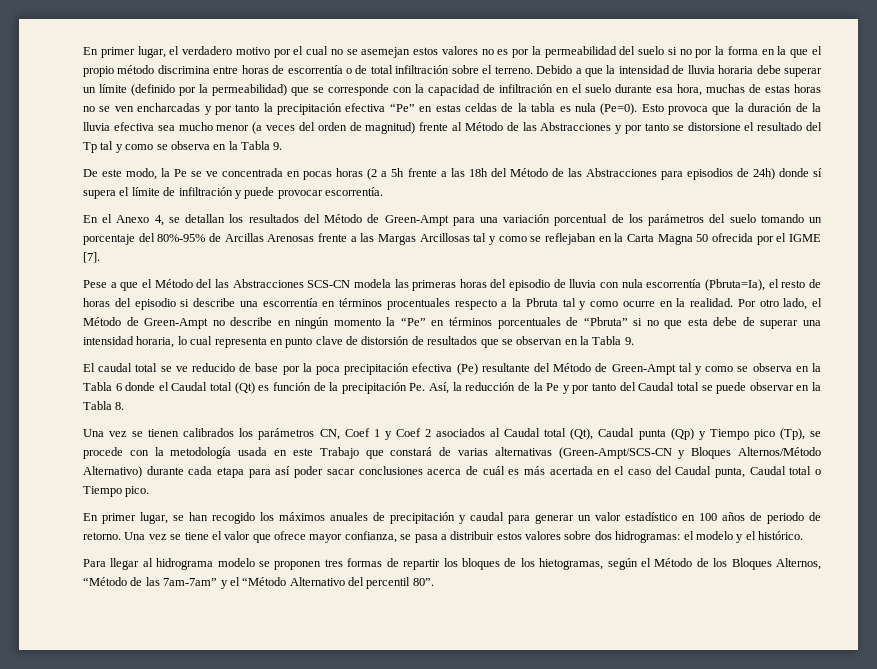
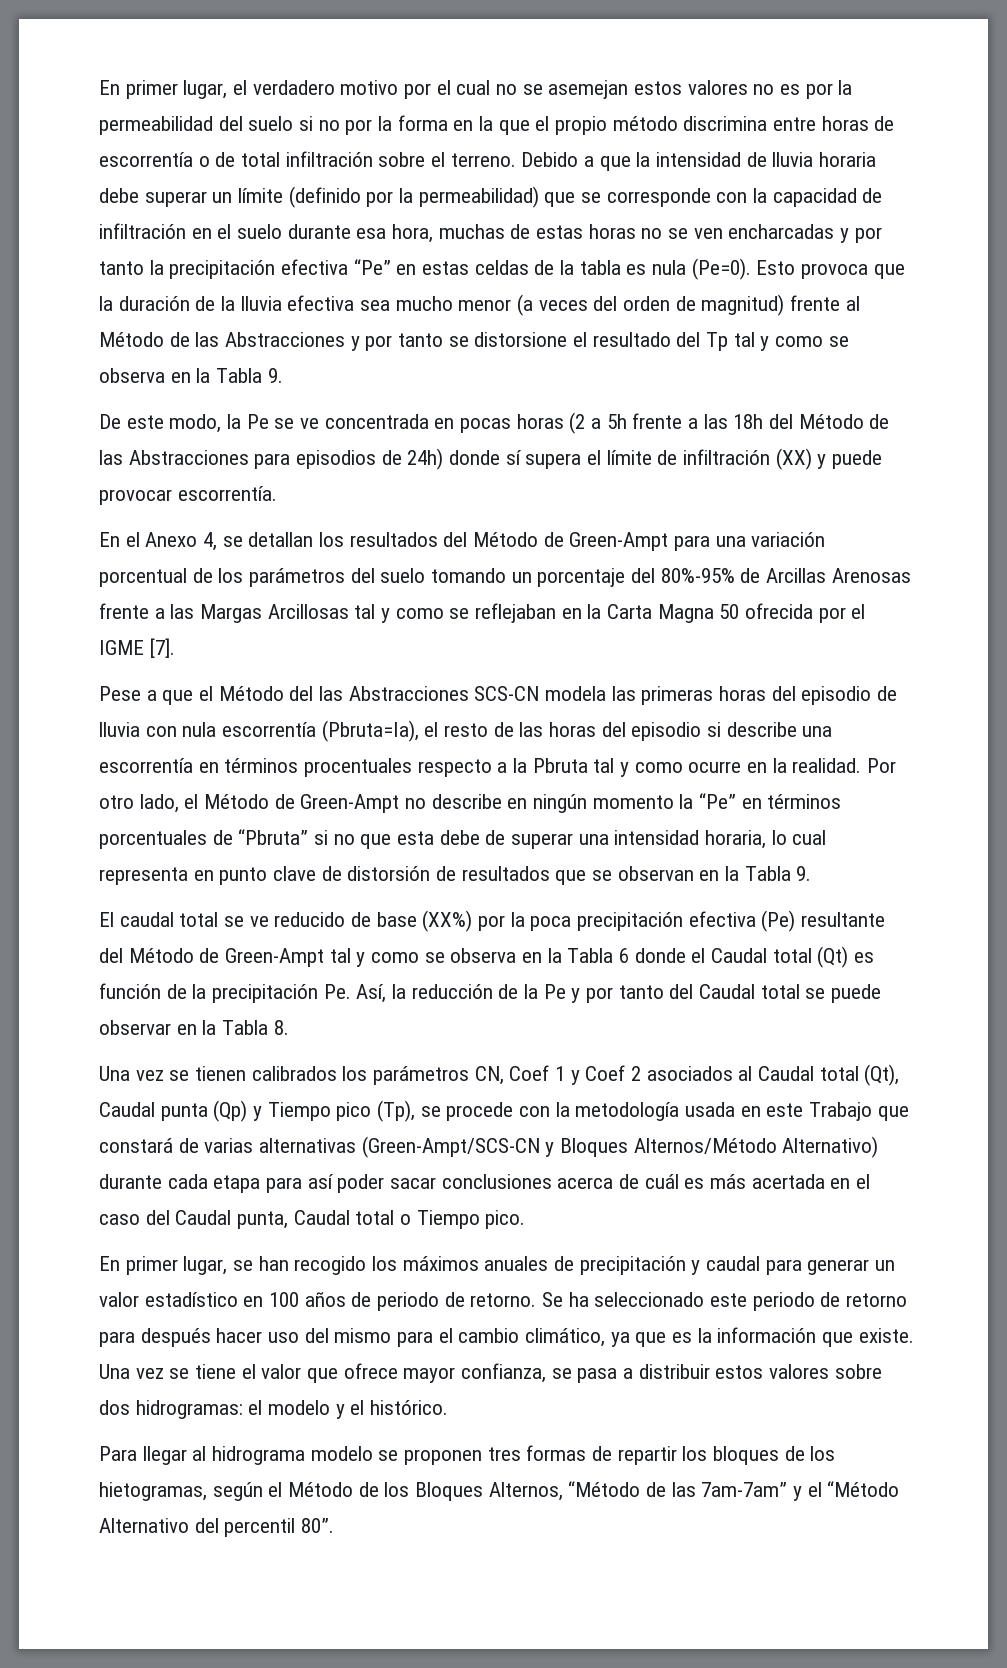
(233, 191) none -> [775,448,812,470] (XX)
(822, 283) none -> [519,722,544,737] las
(279, 367) none -> [422,910,473,932] (XX%)
(121, 536) none -> [542,1292,908,1311] [99,1327,914,1347] Se ha seleccionado este periodo de retorno para después hacer uso del mismo para el cambio climático, ya que es la información que existe.

